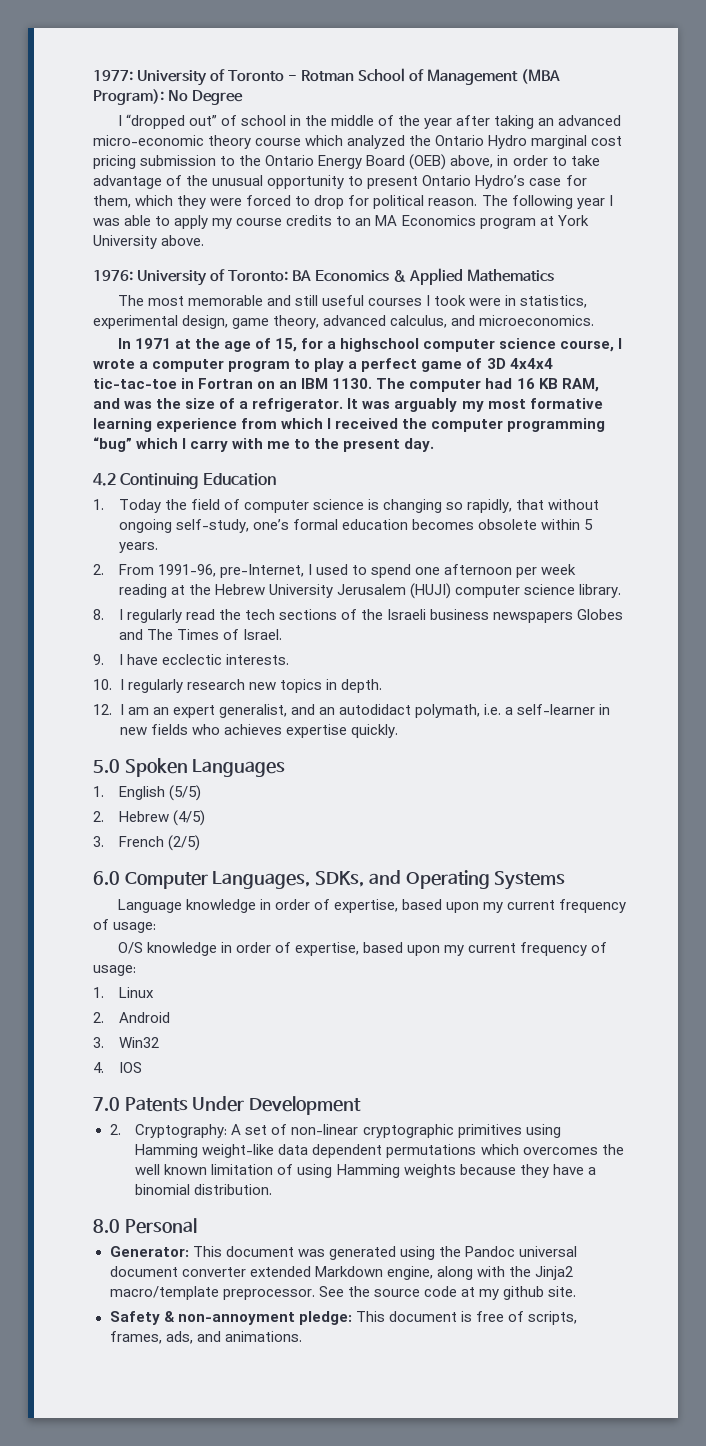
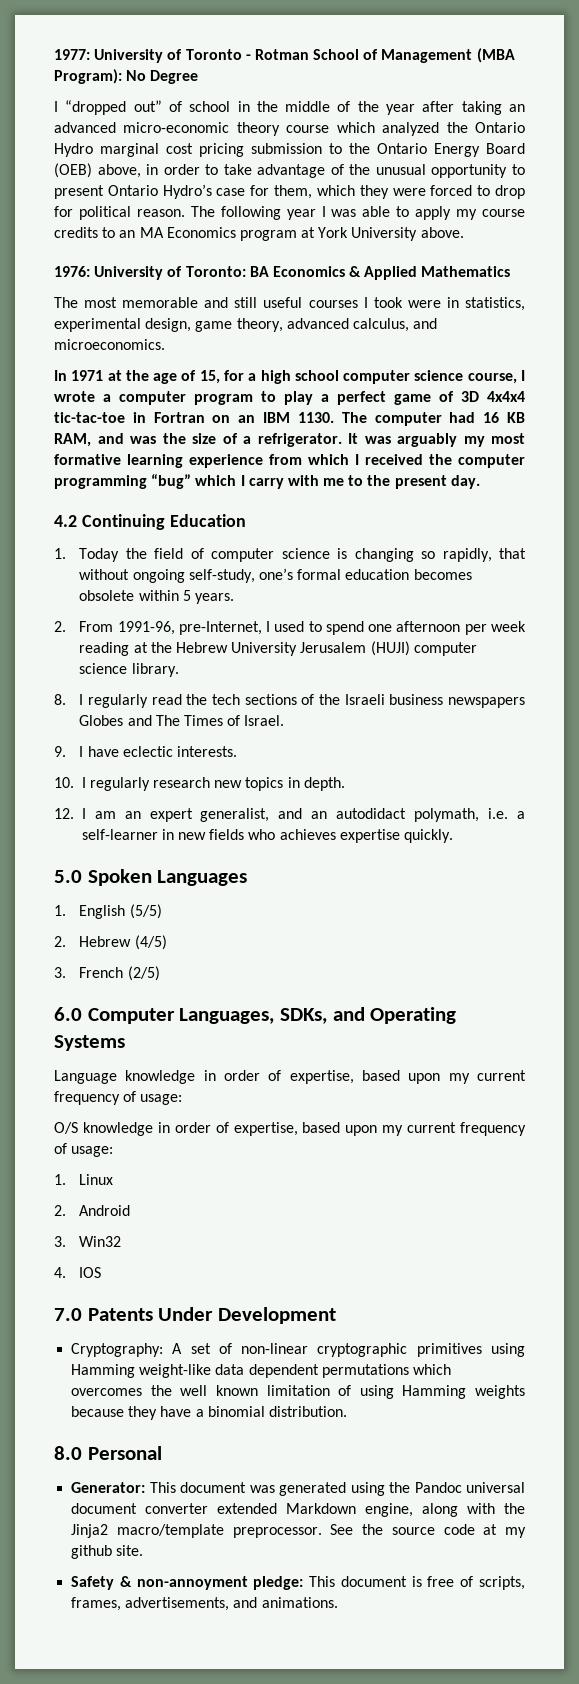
[340,338,420,352] highschool -> [260,370,339,384] high school
[161,654,222,665] ecclectic -> [122,746,173,757] eclectic
[109,1124,121,1135] 2. -> (337, 1315) none
[165,1331,193,1344] ads, -> [125,1597,230,1611] advertisements,

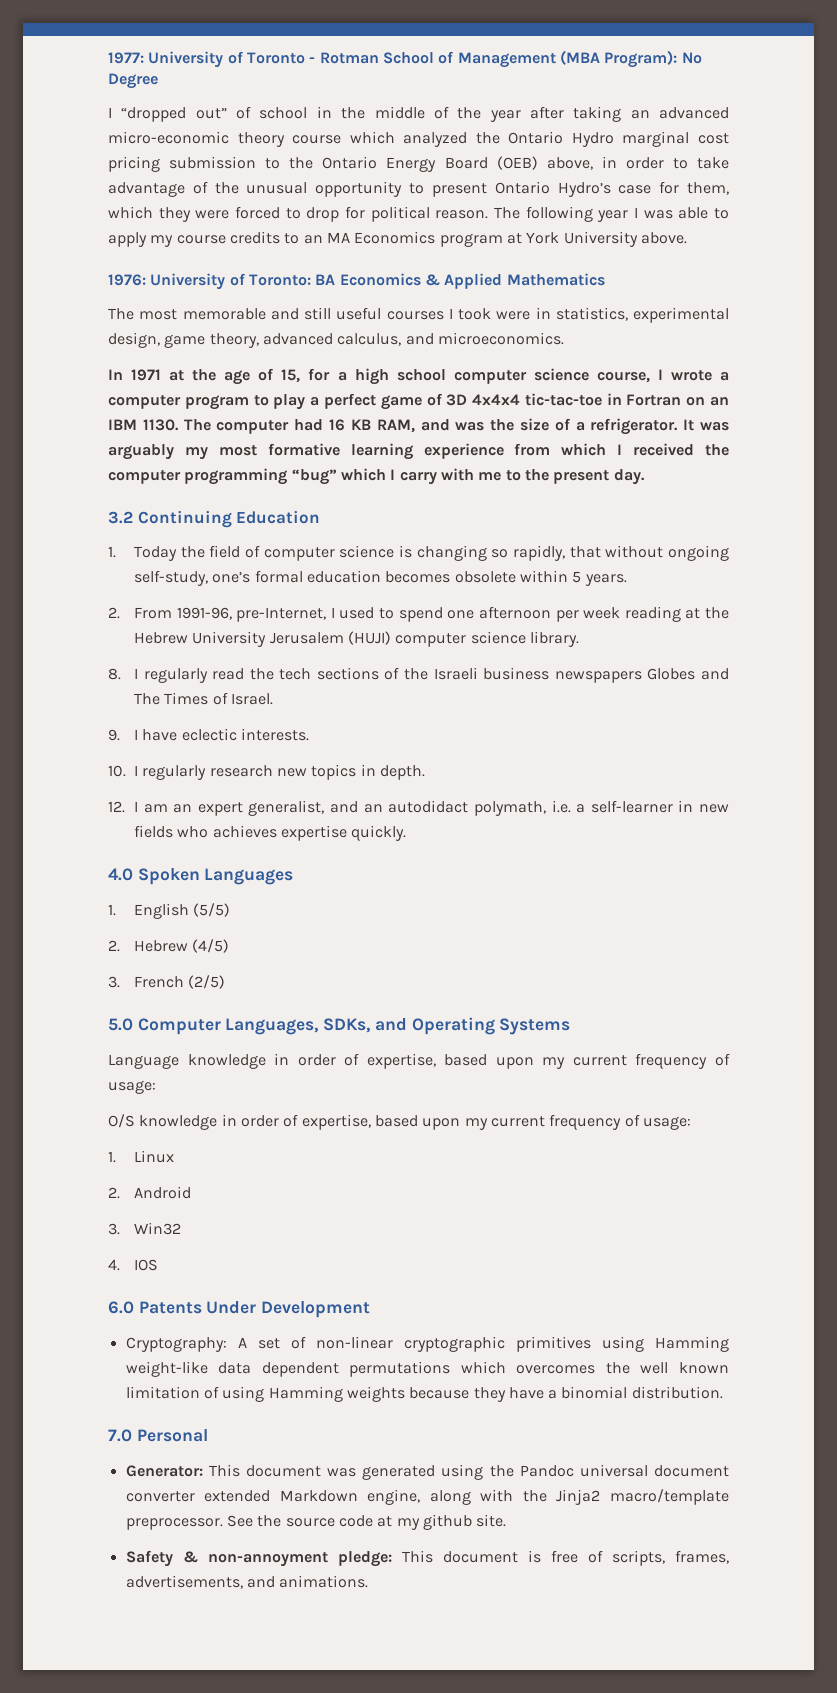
[54,515,77,527] 4.2 -> [108,511,133,524] 3.2
[54,870,82,883] 5.0 -> [108,868,133,881] 4.0
[54,1007,82,1021] 6.0 -> [108,1018,133,1031] 5.0
[54,1308,82,1321] 7.0 -> [108,1301,134,1314] 6.0
[54,1446,82,1460] 8.0 -> [108,1429,132,1442] 7.0

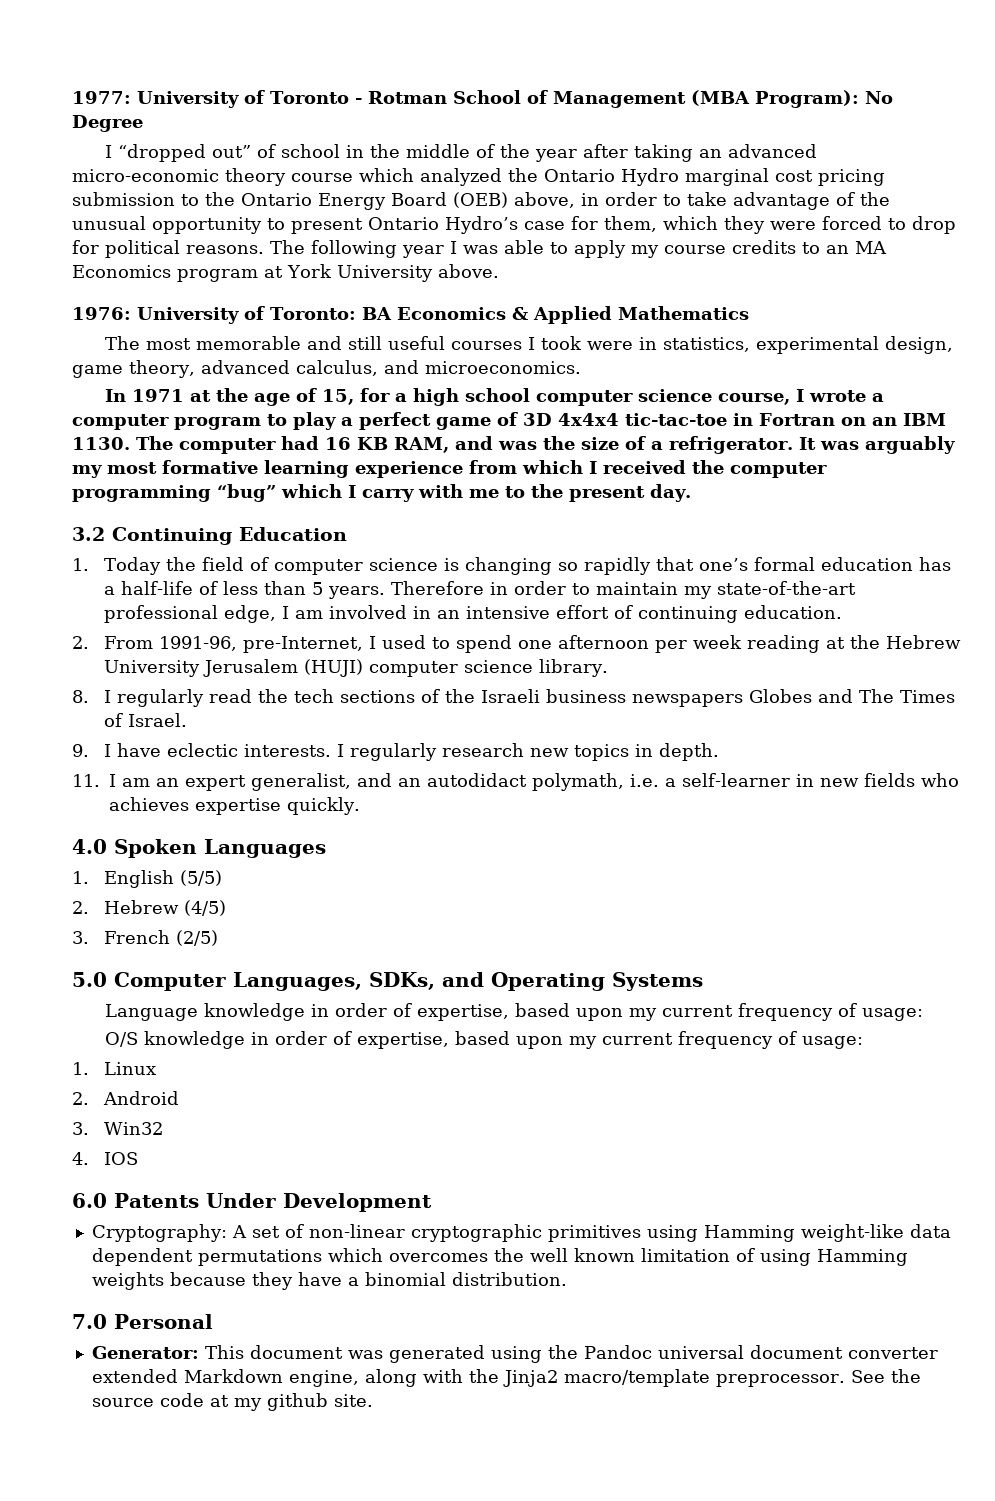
[435,210,489,219] reason. -> [186,245,264,254] reasons.
[512,545,729,561] [133,570,627,586] rapidly, that without ongoing self-study, one’s formal education becomes obsolete within 5 years. -> [583,557,951,575] [103,581,856,599] [103,605,842,623] rapidly that one’s formal education has a half-life of less than 5 years. Therefore in order to maintain my state-of-the-art professional edge, I am involved in an intensive effort of continuing education.
[108,765,126,777] // 10. -> (331, 750) none
[108,801,125,813] 12. -> [72,774,100,787] 11.
[125,1550,729,1567] [125,1575,369,1589] // Safety & non-annoyment pledge: This document is free of scripts, frames, advertisements, and animations. -> (373, 1400) none

